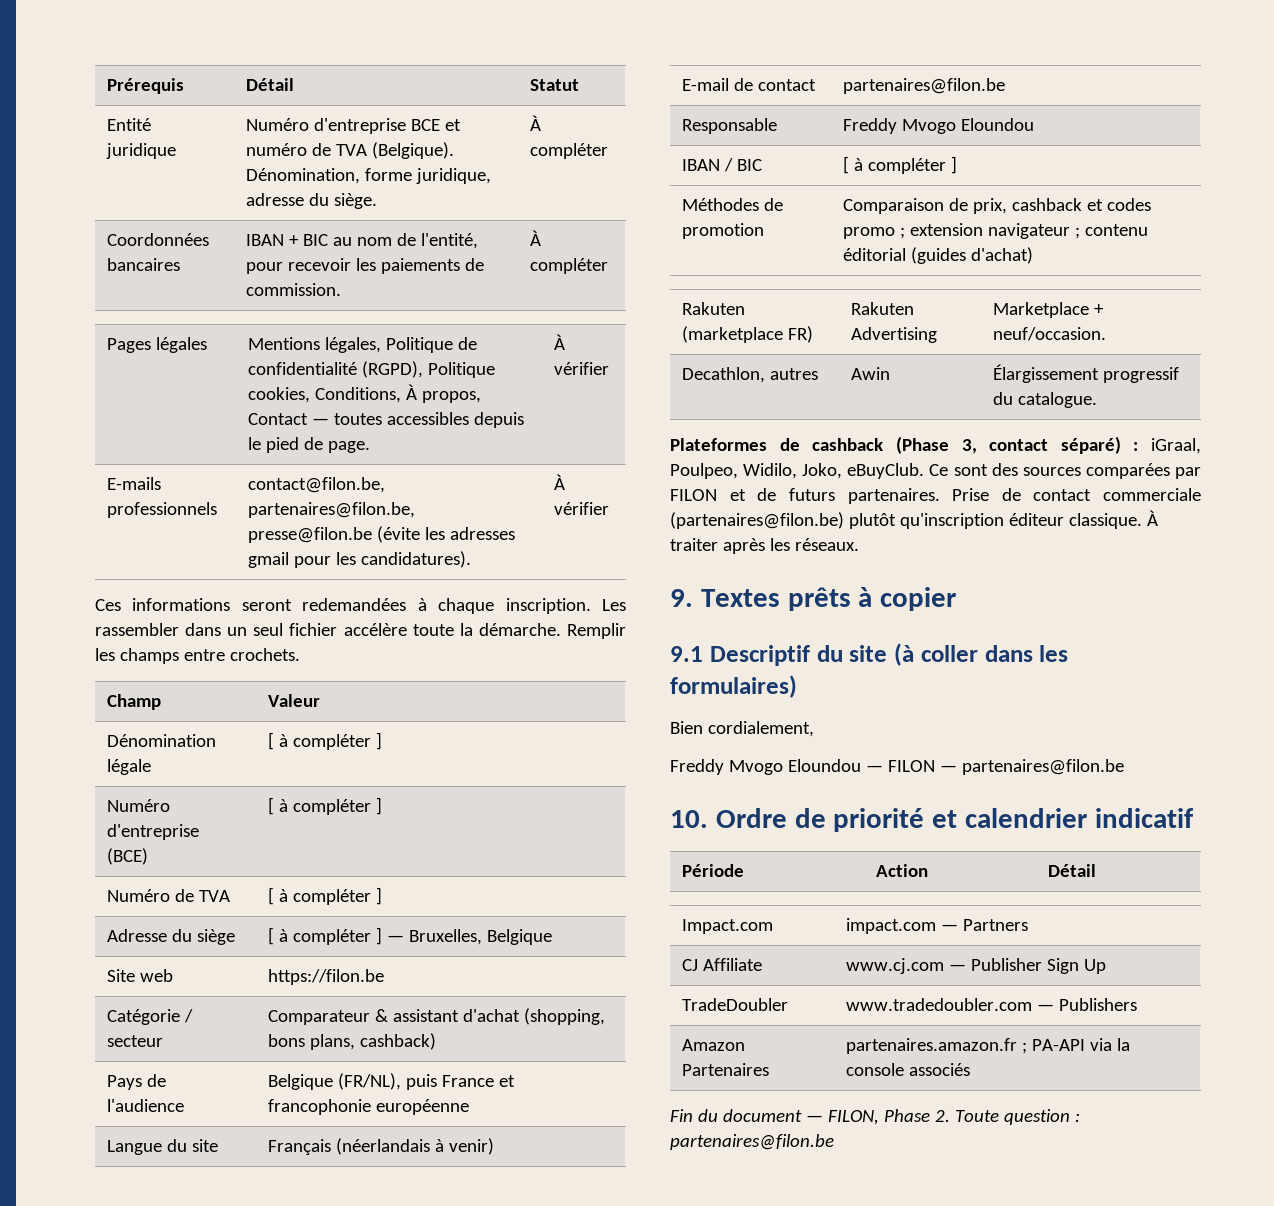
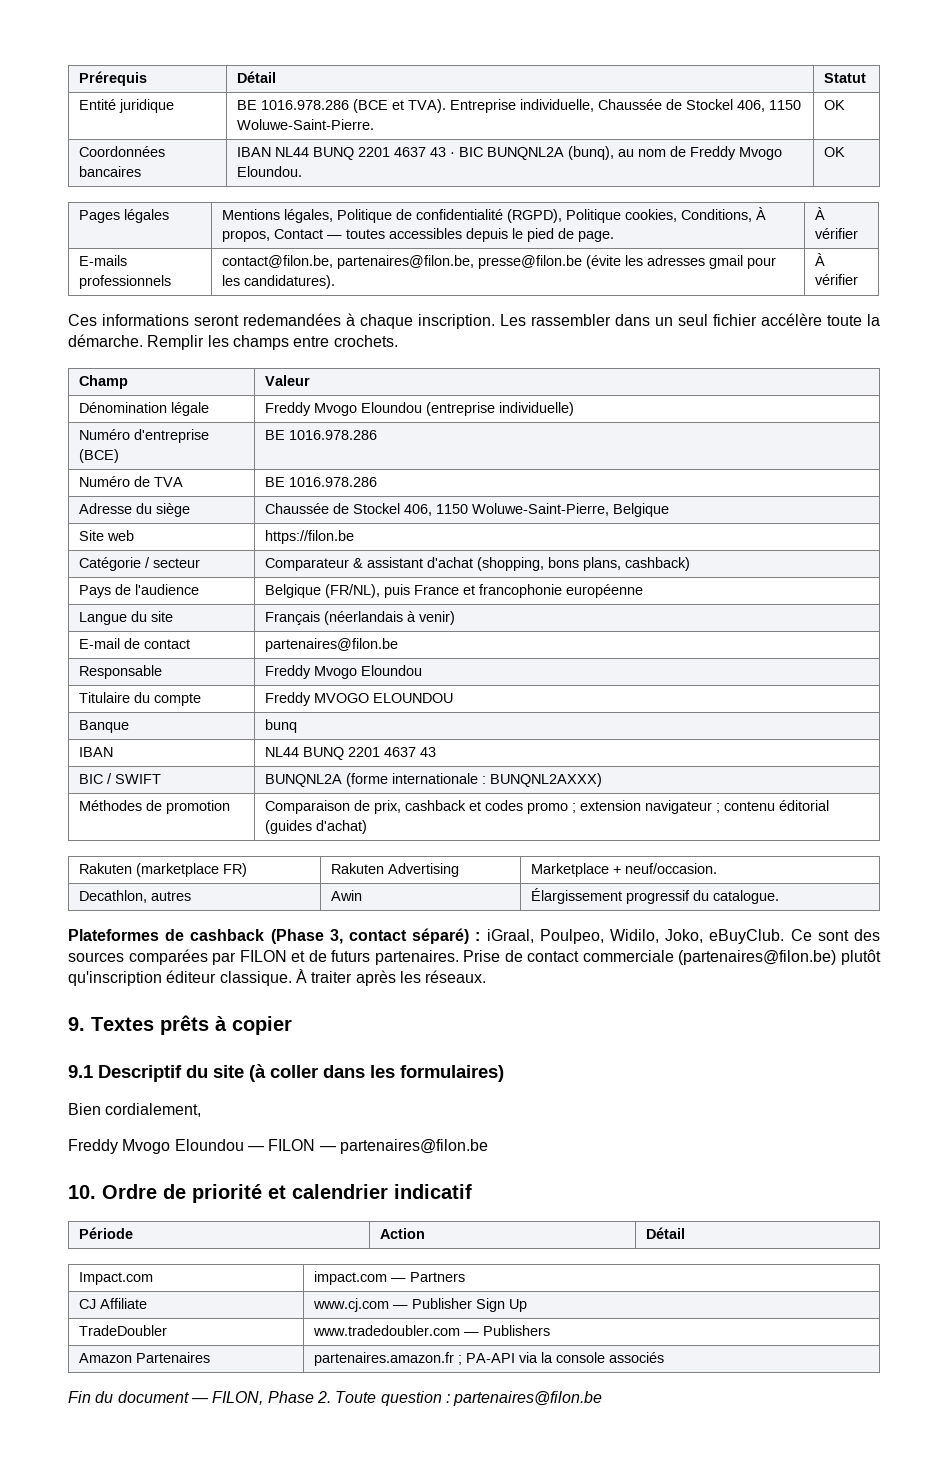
[246,118,462,134] [246,142,455,159] [246,168,492,184] [246,193,378,209] [530,115,542,131] [530,143,609,159] [107,233,210,246] [107,258,181,271] [246,233,479,249] [246,258,485,274] [246,283,342,296] [530,230,542,246] [530,258,609,274] Numéro d'entreprise BCE et numéro de TVA (Belgique). Dénomination, forme juridique, adresse du siège. | À compléter // Coordonnées bancaires | IBAN + BIC au nom de l'entité, pour recevoir les paiements de commission. | À compléter -> [237,99,802,113] [237,119,375,130] [824,100,846,110] [79,146,166,157] [79,166,142,177] [237,146,783,160] [237,166,303,177] [824,147,846,157] BE 1016.978.286 (BCE et TVA). Entreprise individuelle, Chaussée de Stockel 406, 1150 Woluwe-Saint-Pierre. | OK // Coordonnées bancaires | IBAN NL44 BUNQ 2201 4637 43 · BIC BUNQNL2A (bunq), au nom de Freddy Mvogo Eloundou. | OK
[268,732,383,750] [ à compléter ] -> [265,402,575,416] Freddy Mvogo Eloundou (entreprise individuelle)
[268,797,383,815] [ à compléter ] -> [265,430,378,440] BE 1016.978.286
[268,887,383,905] [ à compléter ] -> [265,477,378,487] BE 1016.978.286
[268,927,483,945] [ à compléter ] — Bruxelles, -> [265,503,610,516] Chaussée de Stockel 406, 1150 Woluwe-Saint-Pierre,
[682,158,763,172] [843,156,958,174] IBAN / BIC | [ à compléter ] -> [79,692,202,706] [265,692,454,706] [79,720,130,733] [265,719,298,733] [79,747,114,757] [265,747,437,760] [79,773,162,784] [265,773,603,787] Titulaire du compte | Freddy MVOGO ELOUNDOU // Banque | bunq // IBAN | NL44 BUNQ 2201 4637 43 // BIC / SWIFT | BUNQNL2A (forme internationale : BUNQNL2AXXX)

